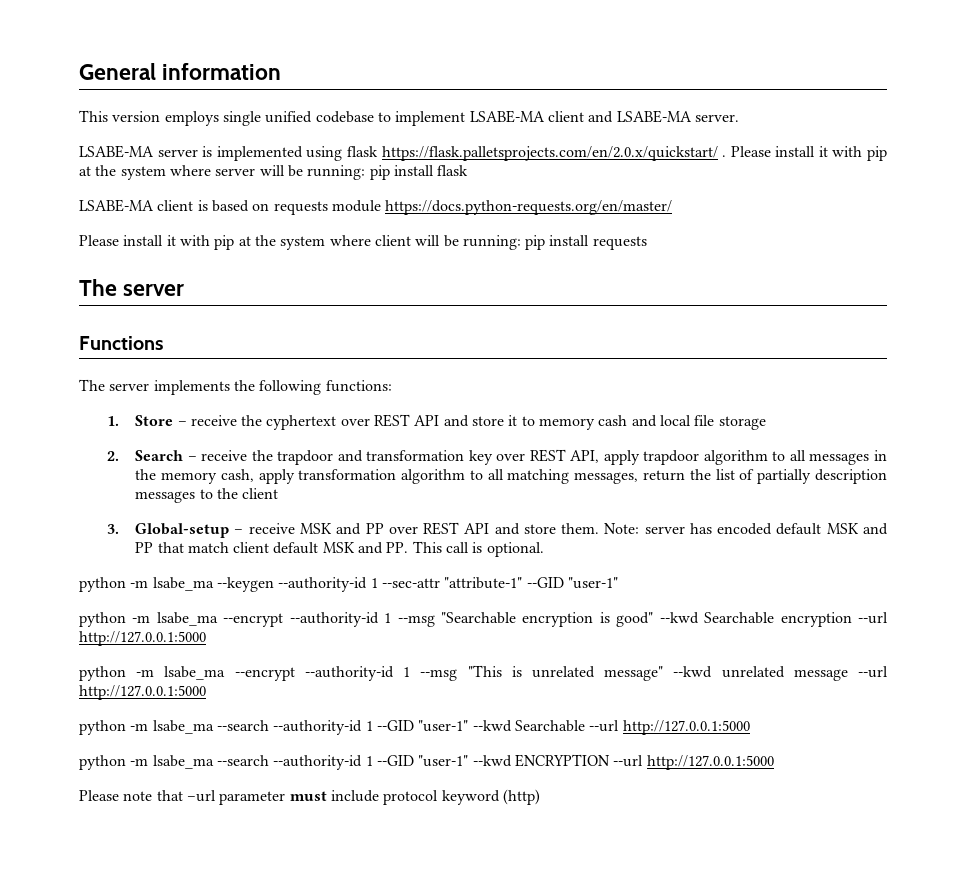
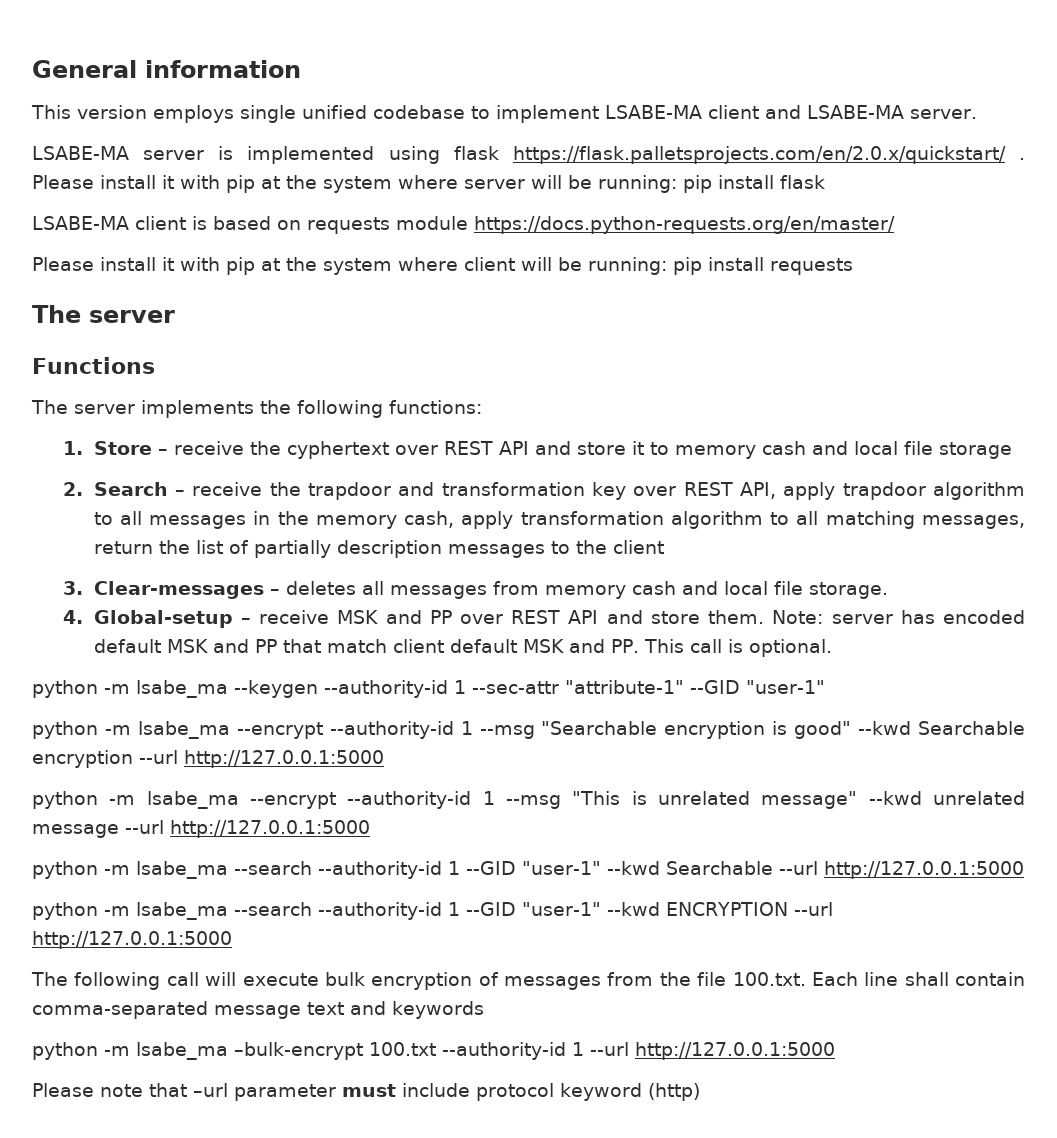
(120, 529) none -> [93,581,888,599] [62,610,83,624] Clear-messages – deletes all messages from memory cash and local file storage. // 4.
(774, 762) none -> [31,972,1025,990] [32,1001,484,1019] [32,1042,835,1060] // The following call will execute bulk encryption of messages from the file 100.txt. Each line shall contain comma-separated message text and keywords // python -m lsabe_ma –bulk-encrypt 100.txt --authority-id 1 --url http://127.0.0.1:5000

